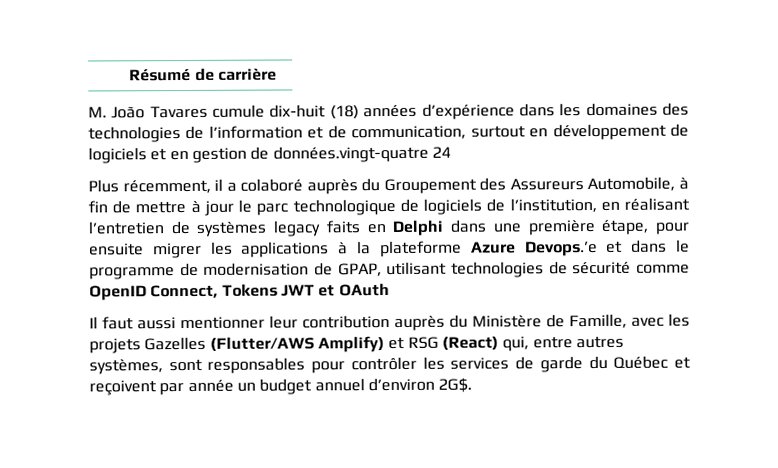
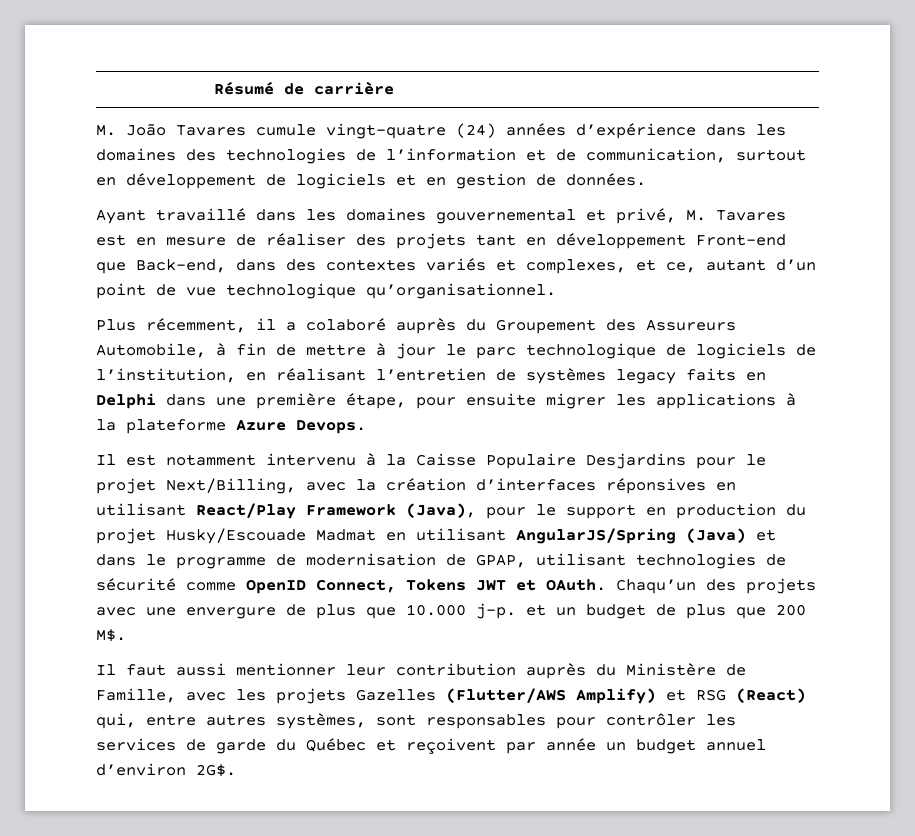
[269,104,359,120] dix-huit (18) -> [326,123,496,139] vingt-quatre (24)
[272,145,451,163] données.vingt-quatre 24 -> [566,173,646,186] [96,208,786,224] [96,233,786,249] [96,258,816,274] [96,283,556,299] données. // Ayant travaillé dans les domaines gouvernemental et privé, M. Tavares est en mesure de réaliser des projets tant en développement Front-end que Back-end, dans des contextes variés et complexes, et ce, autant d’un point de vue technologique qu’organisationnel.
[524,240,598,257] Devops.’e -> [296,420,366,434] [96,453,766,469] [96,478,736,494] [96,503,806,519] [96,528,746,544] Devops. // Il est notamment intervenu à la Caisse Populaire Desjardins pour le projet Next/Billing, avec la création d’interfaces réponsives en utilisant React/Play Framework (Java), pour le support en production du projet Husky/Escouade Madmat en utilisant AngularJS/Spring (Java)
[338,282,390,297] OAuth -> [546,578,816,594] [96,603,806,619] [96,629,126,642] OAuth. Chaqu’un des projets avec une envergure de plus que 10.000 j-p. et un budget de plus que 200 M$.

